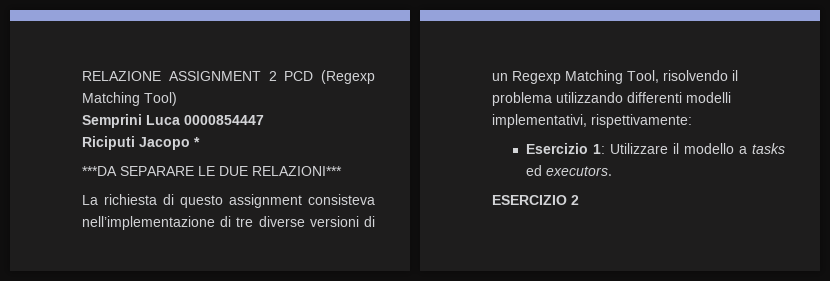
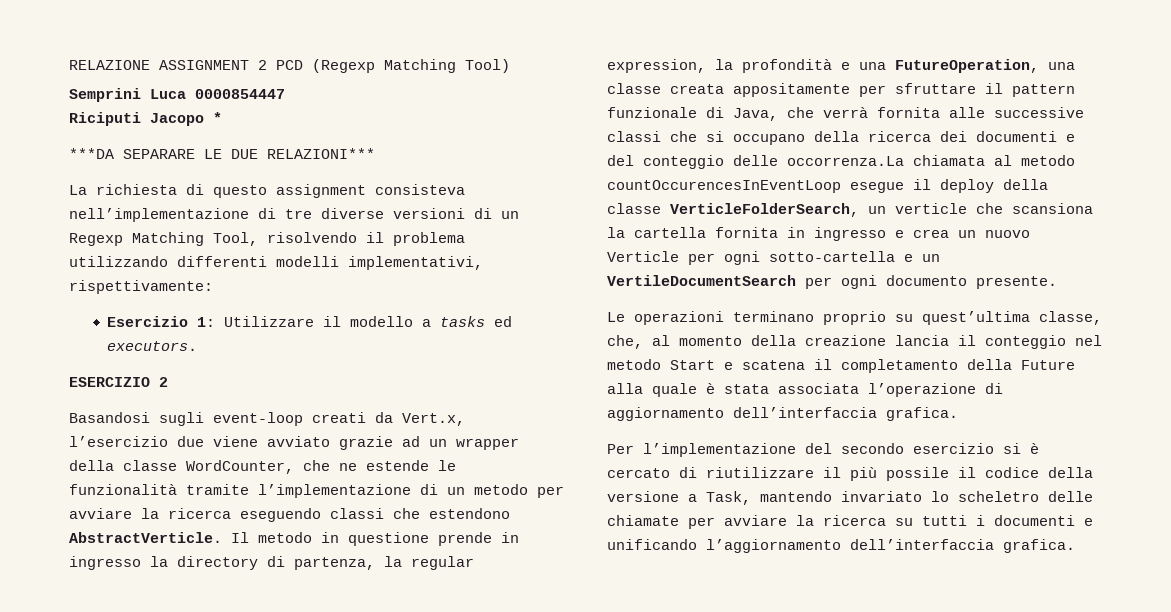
(579, 200) none -> [69,412,465,426] [69,436,519,450] [69,460,456,474] [69,484,564,498] [69,508,510,522] [69,532,519,546] [69,556,474,570] [607,59,1075,73] [607,83,1075,97] [607,107,1084,121] [607,131,1075,145] [607,155,1075,169] [607,179,1048,193] [607,203,1093,217] [607,227,1030,241] [607,251,940,265] [607,275,1057,289] [607,311,1102,325] [607,335,1102,349] [607,359,1075,373] [607,383,1003,397] [607,407,958,421] [607,443,1039,457] [607,467,1093,481] [607,491,1093,505] [607,515,1093,529] [607,539,1075,553] // Basandosi sugli event-loop creati da Vert.x, l’esercizio due viene avviato grazie ad un wrapper della classe WordCounter, che ne estende le funzionalità tramite l’implementazione di un metodo per avviare la ricerca eseguendo classi che estendono AbstractVerticle. Il metodo in questione prende in ingresso la directory di partenza, la regular expression, la profondità e una FutureOperation, una classe creata appositamente per sfruttare il pattern funzionale di Java, che verrà fornita alle successive classi che si occupano della ricerca dei documenti e del conteggio delle occorrenza.La chiamata al metodo countOccurencesInEventLoop esegue il deploy della classe VerticleFolderSearch, un verticle che scansiona la cartella fornita in ingresso e crea un nuovo Verticle per ogni sotto-cartella e un VertileDocumentSearch per ogni documento presente. // Le operazioni terminano proprio su quest’ultima classe, che, al momento della creazione lancia il conteggio nel metodo Start e scatena il completamento della Future alla quale è stata associata l’operazione di aggiornamento dell’interfaccia grafica. // Per l’implementazione del secondo esercizio si è cercato di riutilizzare il più possile il codice della versione a Task, mantendo invariato lo scheletro delle chiamate per avviare la ricerca su tutti i documenti e unificando l’aggiornamento dell’interfaccia grafica.

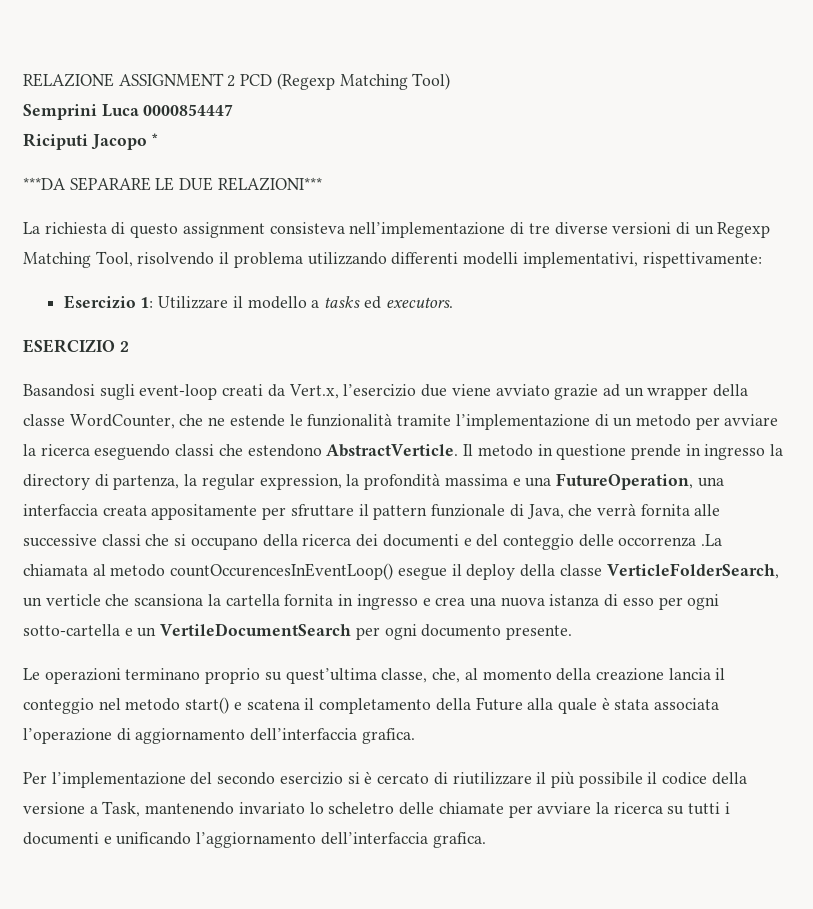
(832, 66) none -> [444,474,508,486] massima
[607,83,661,94] classe -> [23,504,98,516] interfaccia
[787,156,904,166] occorrenza.La -> [618,534,723,547] occorrenza .La
[607,180,841,193] countOccurencesInEventLoop -> [170,563,394,580] countOccurencesInEventLoop()
[958,230,1030,238] [607,251,679,262] un nuovo Verticle -> [469,594,654,607] una nuova istanza di esso
[670,360,715,370] Start -> [185,697,230,714] start()
[886,467,949,481] possile -> [578,772,643,788] possibile
[760,491,832,502] mantendo -> [145,802,235,815] mantenendo

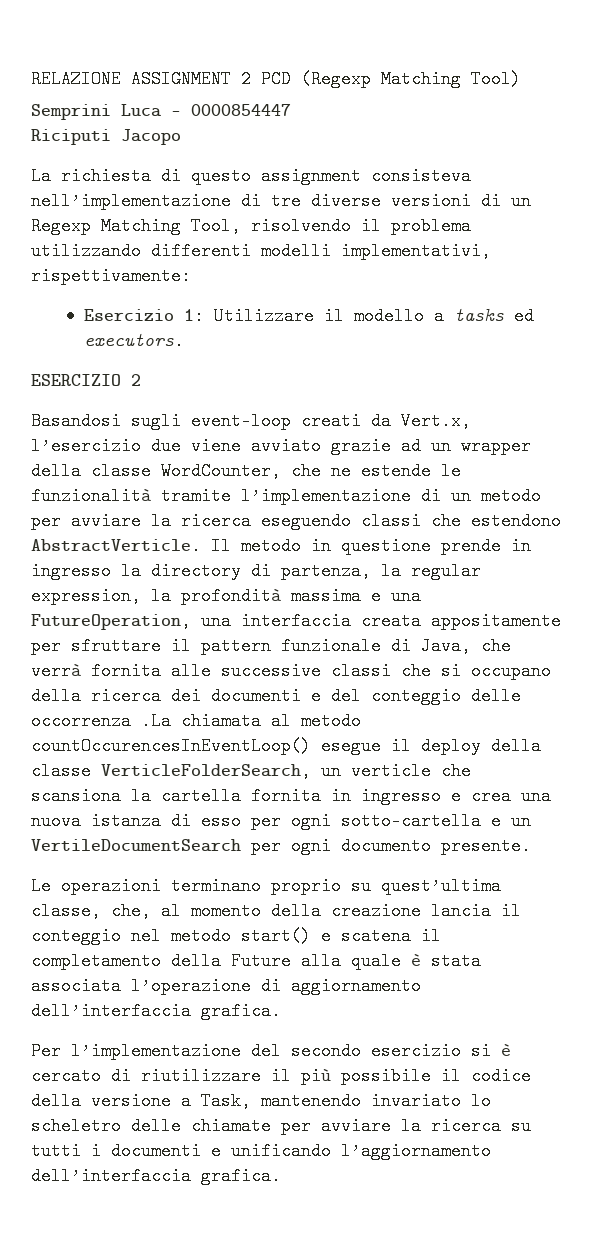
(139, 110) none -> [171,111,181,116] -
[151,133,160,146] [23,177,322,191] * // ***DA SEPARARE LE DUE RELAZIONI*** -> (181, 137) none

